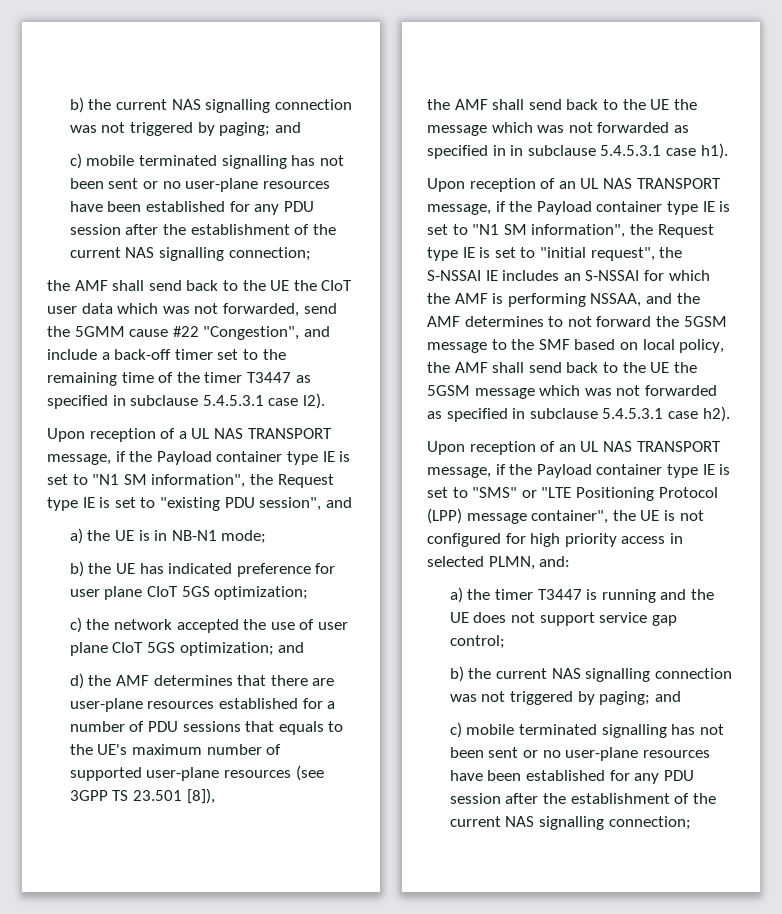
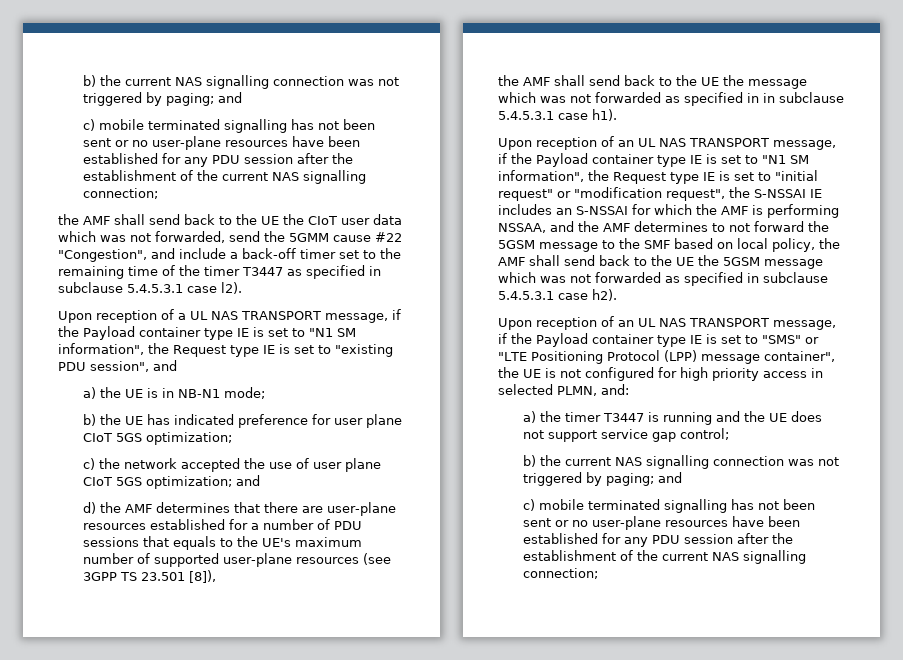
(586, 252) none -> [498,187,662,201] request" or "modification

